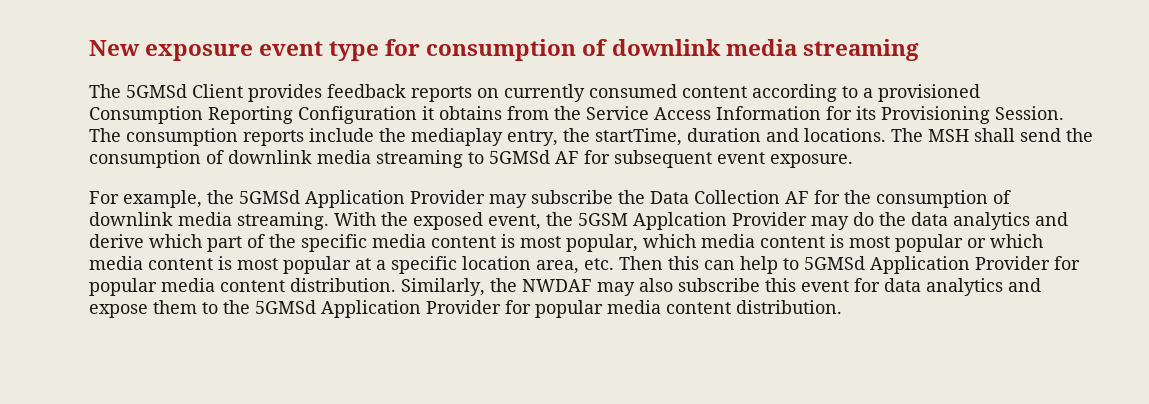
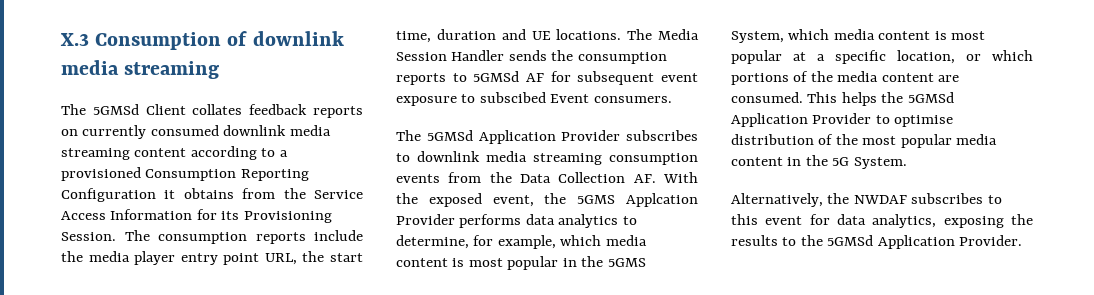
[89,39,577,61] New exposure event type for consumption -> [60,32,222,50] X.3 Consumption
[248,84,322,102] provides -> [192,104,243,115] collates
(677, 91) none -> [223,125,331,136] [61,148,130,160] downlink media streaming
[411,128,682,146] mediaplay entry, the startTime, -> [88,251,363,265] [396,31,431,43] media player entry point URL, the start time,
(799, 135) none -> [531,31,551,40] UE
[928,128,1093,142] [89,150,463,168] MSH shall send the consumption of downlink media streaming -> [658,29,699,40] [396,50,667,64] [396,73,446,85] Media Session Handler sends the consumption reports
[770,154,853,168] [89,190,1011,208] [89,212,329,230] exposure. // For example, the 5GMSd Application Provider may subscribe the Data Collection AF for the consumption of downlink media streaming. -> [396,92,672,106] [396,130,698,144] [396,151,698,165] [396,172,656,183] exposure to subscibed Event consumers. // The 5GMSd Application Provider subscribes to downlink media streaming consumption events from the Data Collection AF.
[578,213,628,226] 5GSM -> [577,195,616,204] 5GMS
[811,212,1068,230] [89,234,986,252] may do the data analytics and derive which part of the specific media content is most popular, which media content is most popular or -> [459,214,637,228] [396,235,647,249] [396,256,646,270] [731,31,784,43] performs data analytics to determine, for example, which media content is most popular in the 5GMS System,
[462,256,1080,274] [89,278,1041,296] [89,300,842,318] location area, etc. Then this can help to 5GMSd Application Provider for popular media content distribution. Similarly, the NWDAF may also subscribe this event for data analytics and expose them to the 5GMSd Application Provider for popular media content distribution. -> [897,50,1033,64] [731,71,960,85] [731,92,954,106] [731,113,954,127] [731,134,998,148] [731,155,907,169] [731,193,1002,207] [731,214,1033,228] [731,235,1023,249] location, or which portions of the media content are consumed. This helps the 5GMSd Application Provider to optimise distribution of the most popular media content in the 5G System. // Alternatively, the NWDAF subscribes to this event for data analytics, exposing the results to the 5GMSd Application Provider.

